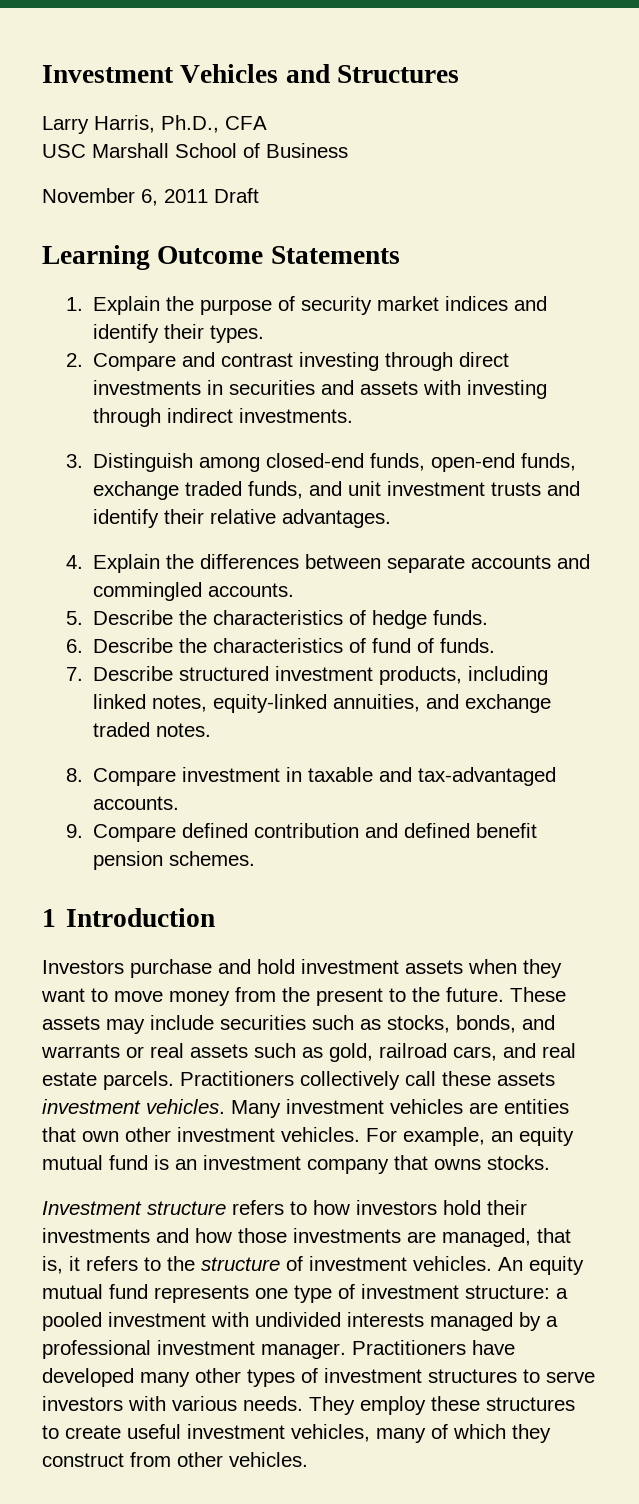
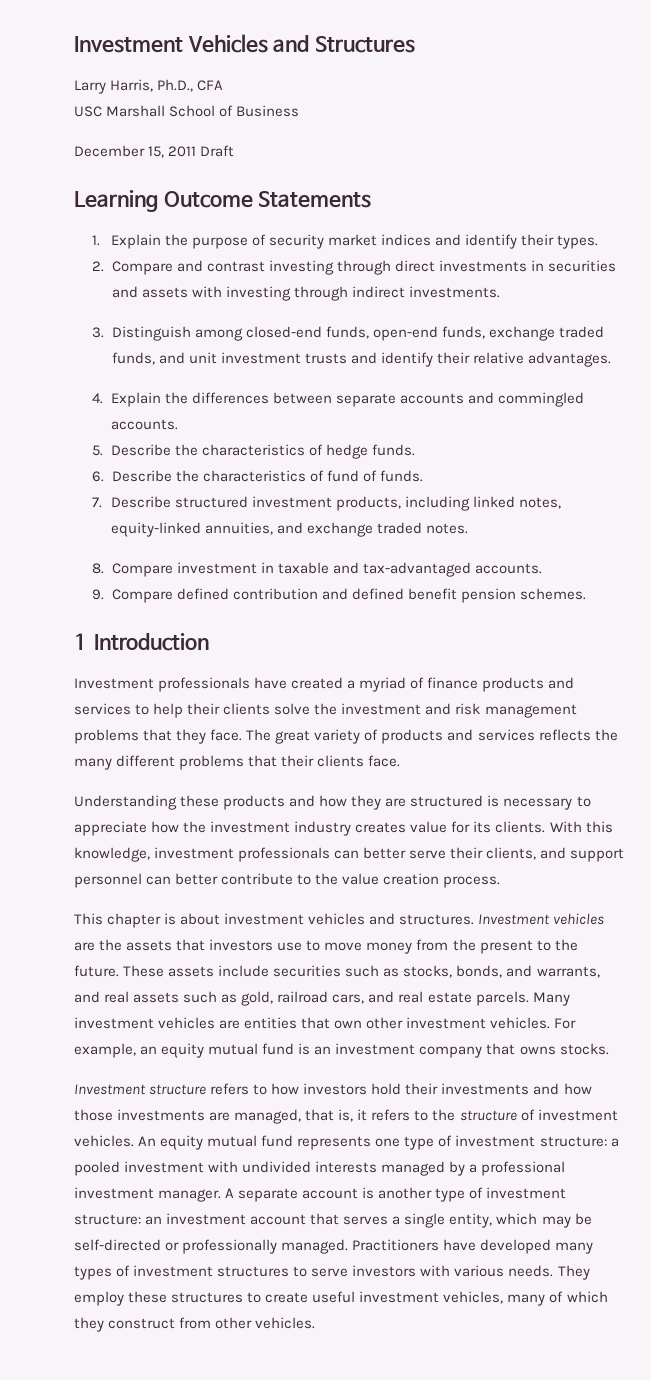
[42,188,158,206] November 6, -> [74,145,165,158] December 15,
[42,959,562,978] [41,988,85,1002] Investors purchase and hold investment assets when they want -> [74,677,575,692] [74,703,577,718] [74,729,618,744] [74,755,401,770] [74,795,591,810] [74,821,613,836] [74,847,625,862] [74,873,501,888] [74,913,605,928] [74,939,303,951] Investment professionals have created a myriad of finance products and services to help their clients solve the investment and risk management problems that they face. The great variety of products and services reflects the many different problems that their clients face. // Understanding these products and how they are structured is necessary to appreciate how the investment industry creates value for its clients. With this knowledge, investment professionals can better serve their clients, and support personnel can better contribute to the value creation process. // This chapter is about investment vehicles and structures. Investment vehicles are the assets that investors use
[106,1019,145,1034] may -> (215, 971) none
[41,1044,144,1058] warrants or -> [536,966,600,978] [74,991,100,1003] warrants, and
[180,1071,555,1090] [42,1099,225,1114] Practitioners collectively call these assets investment vehicles. -> (529, 998) none
(346, 1351) none -> [225,1187,567,1202] [74,1213,592,1228] [74,1239,349,1254] A separate account is another type of investment structure: an investment account that serves a single entity, which may be self-directed or professionally managed.
[195,1368,241,1383] other -> (594, 1248) none

